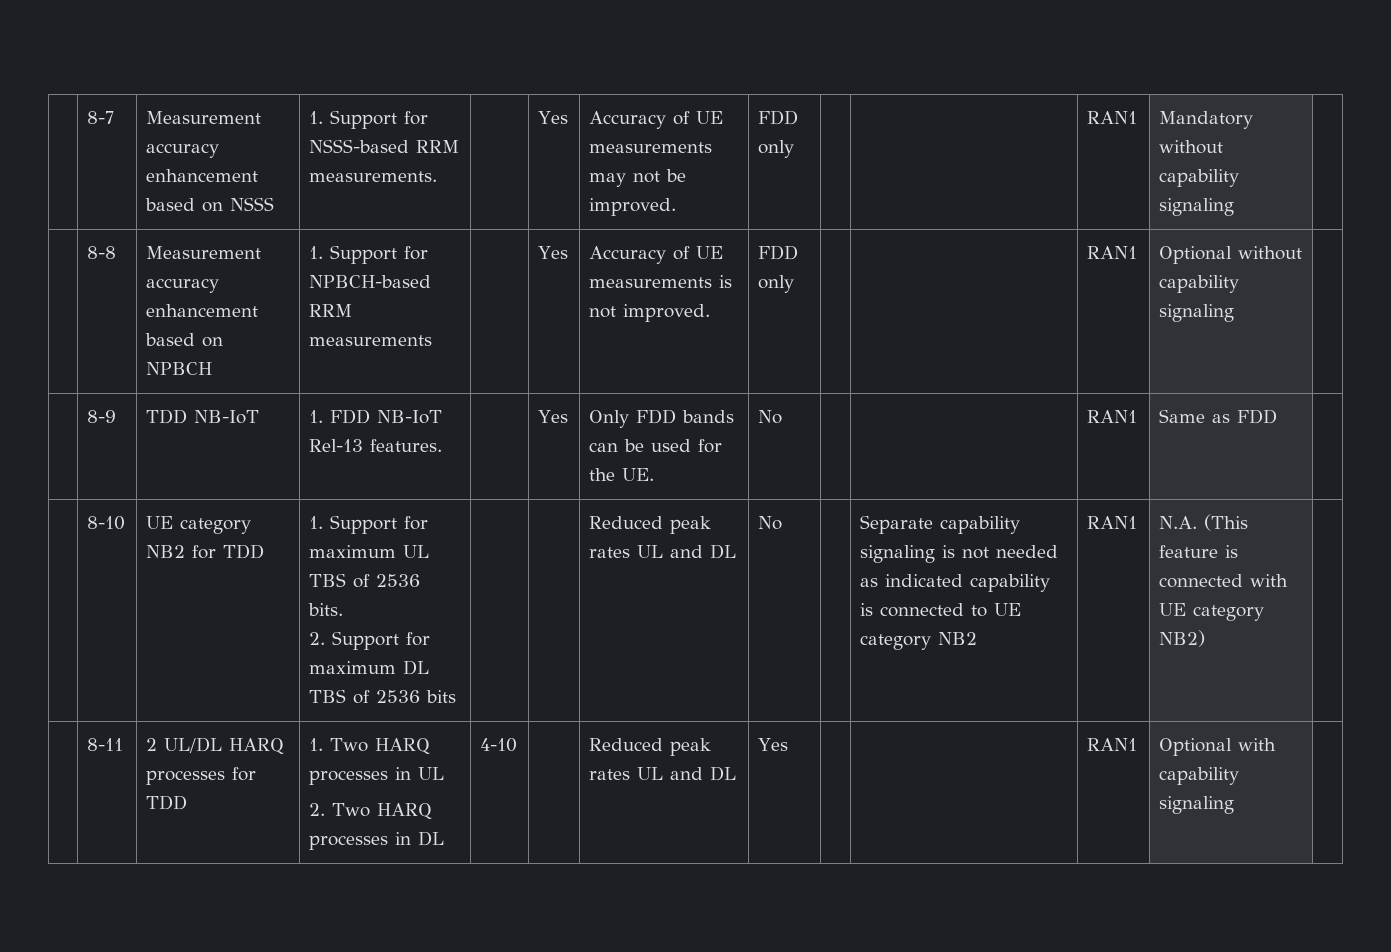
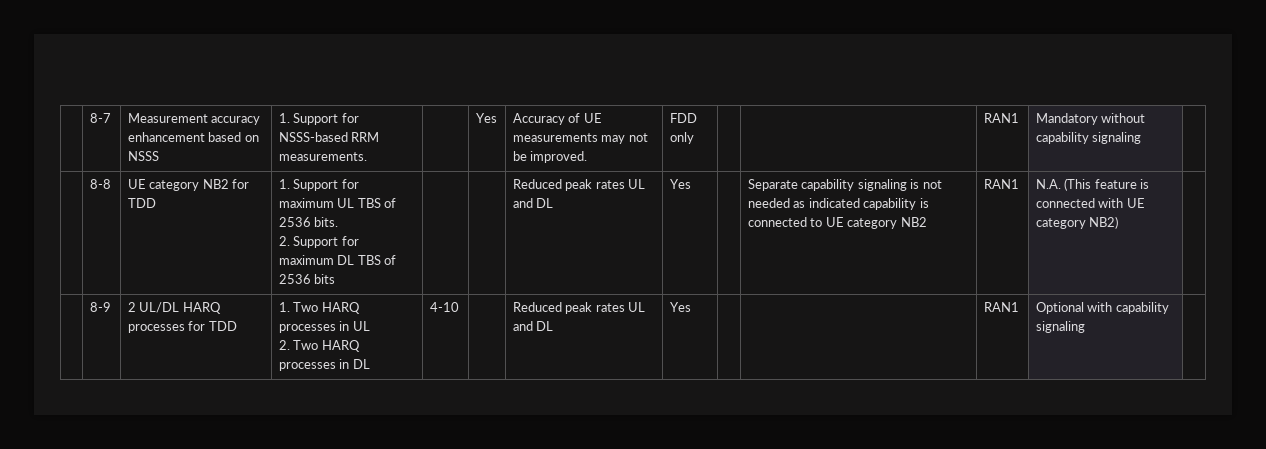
[146,246,262,259] [146,278,220,293] [146,304,259,317] [145,333,224,347] [146,362,213,375] [309,245,429,264] [309,275,432,288] [309,304,353,317] [309,335,433,346] [538,246,569,259] [589,246,724,264] [589,275,733,288] [589,304,711,322] [758,245,799,260] [758,275,795,293] [1087,246,1138,259] [1159,246,1303,264] [1159,275,1240,293] [1159,304,1235,322] [87,410,117,423] [146,409,260,424] [309,409,443,424] [309,439,443,452] [538,410,569,423] [589,409,735,428] [589,439,723,453] [589,468,655,481] [758,410,783,424] [1087,410,1138,423] [1159,409,1278,424] [87,516,126,530] | Measurement accuracy enhancement based on NPBCH | 1. Support for NPBCH-based RRM measurements | | Yes | Accuracy of UE measurements is not improved. | FDD only | | | RAN1 | Optional without capability signaling | // | 8-9 | TDD NB-IoT | 1. FDD NB-IoT Rel-13 features. | | Yes | Only FDD bands can be used for the UE. | No | | | RAN1 | Same as FDD | // | 8-10 -> (111, 184) none
[758,516,783,530] No -> [669,179,691,189] Yes
[87,738,124,751] 8-11 -> [89,302,111,312] 8-9

